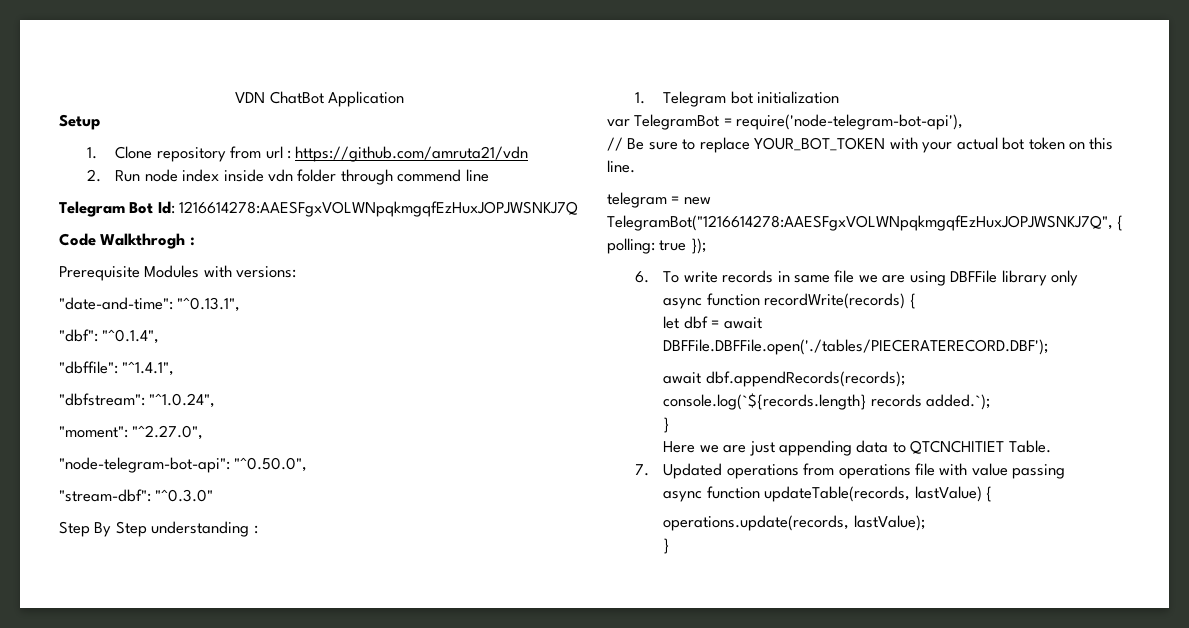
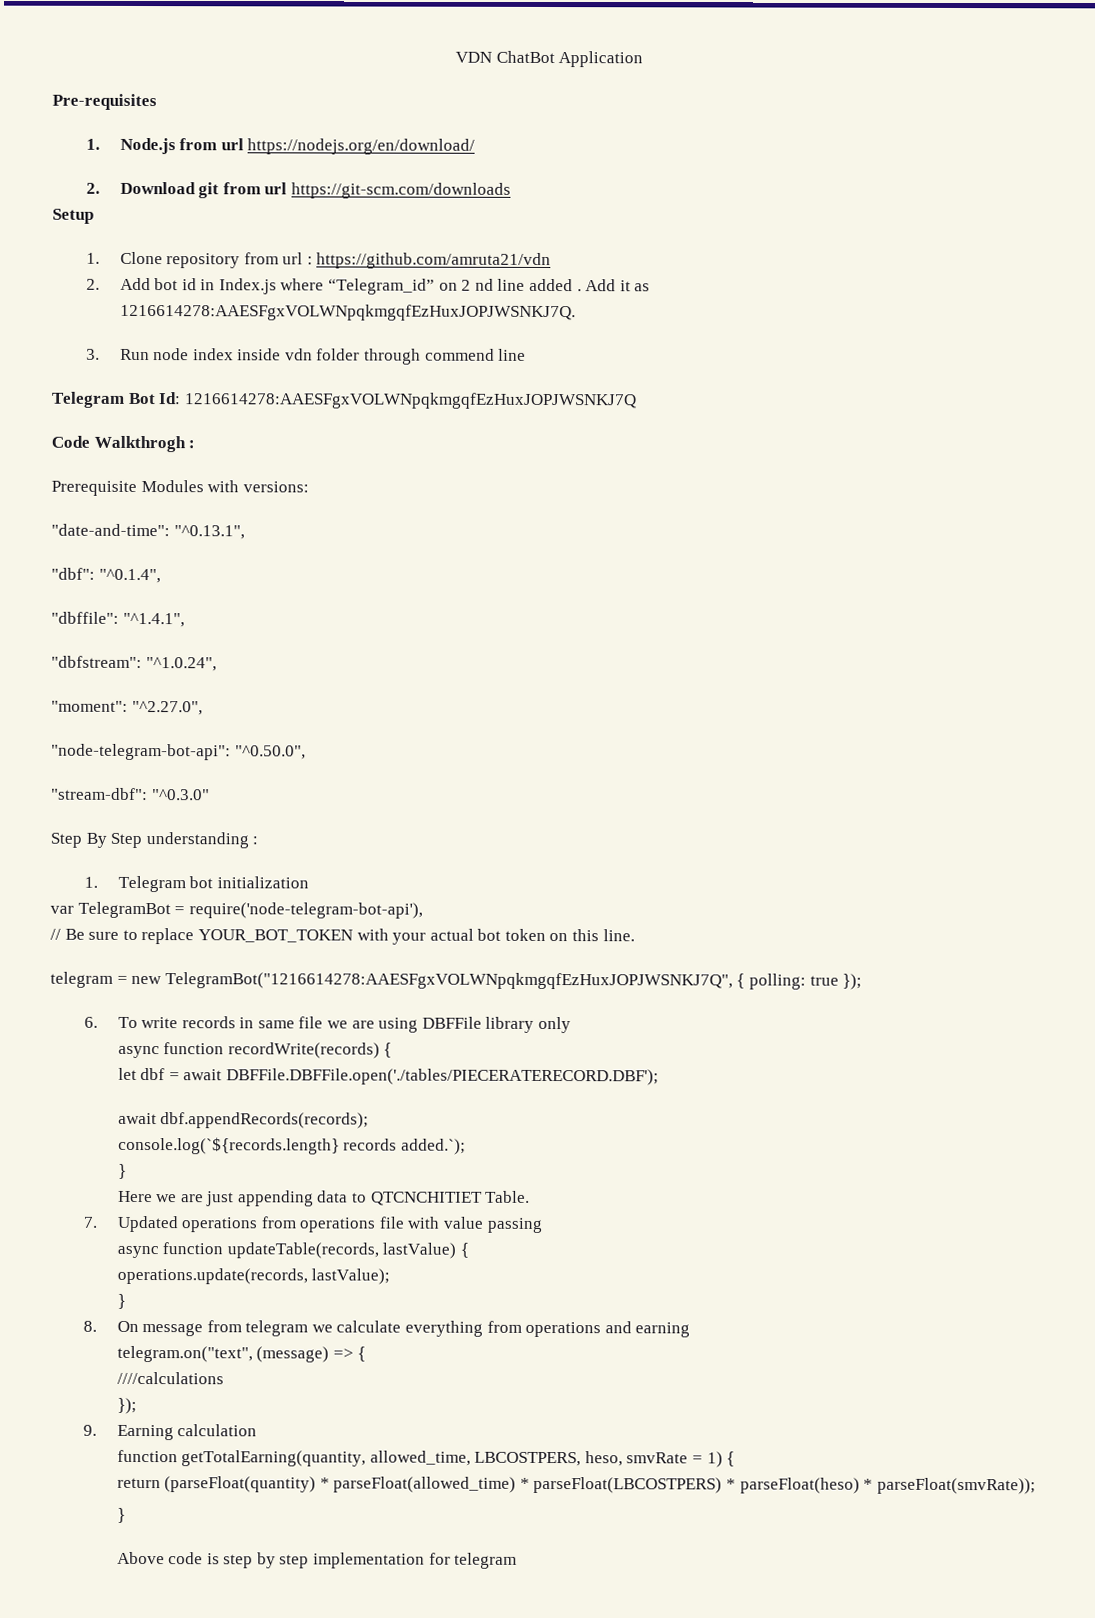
(404, 99) none -> [52,93,157,111] [85,137,476,155] [85,181,511,199] // Pre-requisites // 1. Node.js from url https://nodejs.org/en/download/ // 2. Download git from url https://git-scm.com/downloads
(102, 175) none -> [119,277,651,295] [119,303,576,322] [85,348,100,360] Add bot id in Index.js where “Telegram_id” on 2 nd line added . Add it as 1216614278:AAESFgxVOLWNpqkmgqfEzHuxJOPJWSNKJ7Q. // 3.
(670, 546) none -> [82,1320,691,1338] [116,1345,367,1363] [116,1371,224,1385] [116,1397,137,1414] [82,1424,258,1441] [116,1449,736,1468] [116,1476,1036,1495] [116,1507,126,1523] [116,1551,518,1569] // 8. On message from telegram we calculate everything from operations and earning // telegram.on("text", (message) => { // ////calculations // }); // 9. Earning calculation // function getTotalEarning(quantity, allowed_time, LBCOSTPERS, heso, smvRate = 1) { // return (parseFloat(quantity) * parseFloat(allowed_time) * parseFloat(LBCOSTPERS) * parseFloat(heso) * parseFloat(smvRate)); // } // Above code is step by step implementation for telegram

